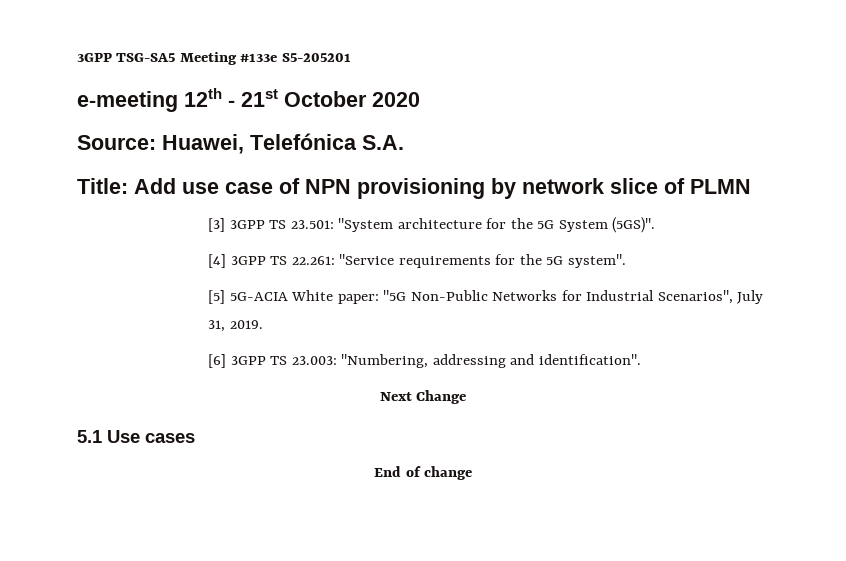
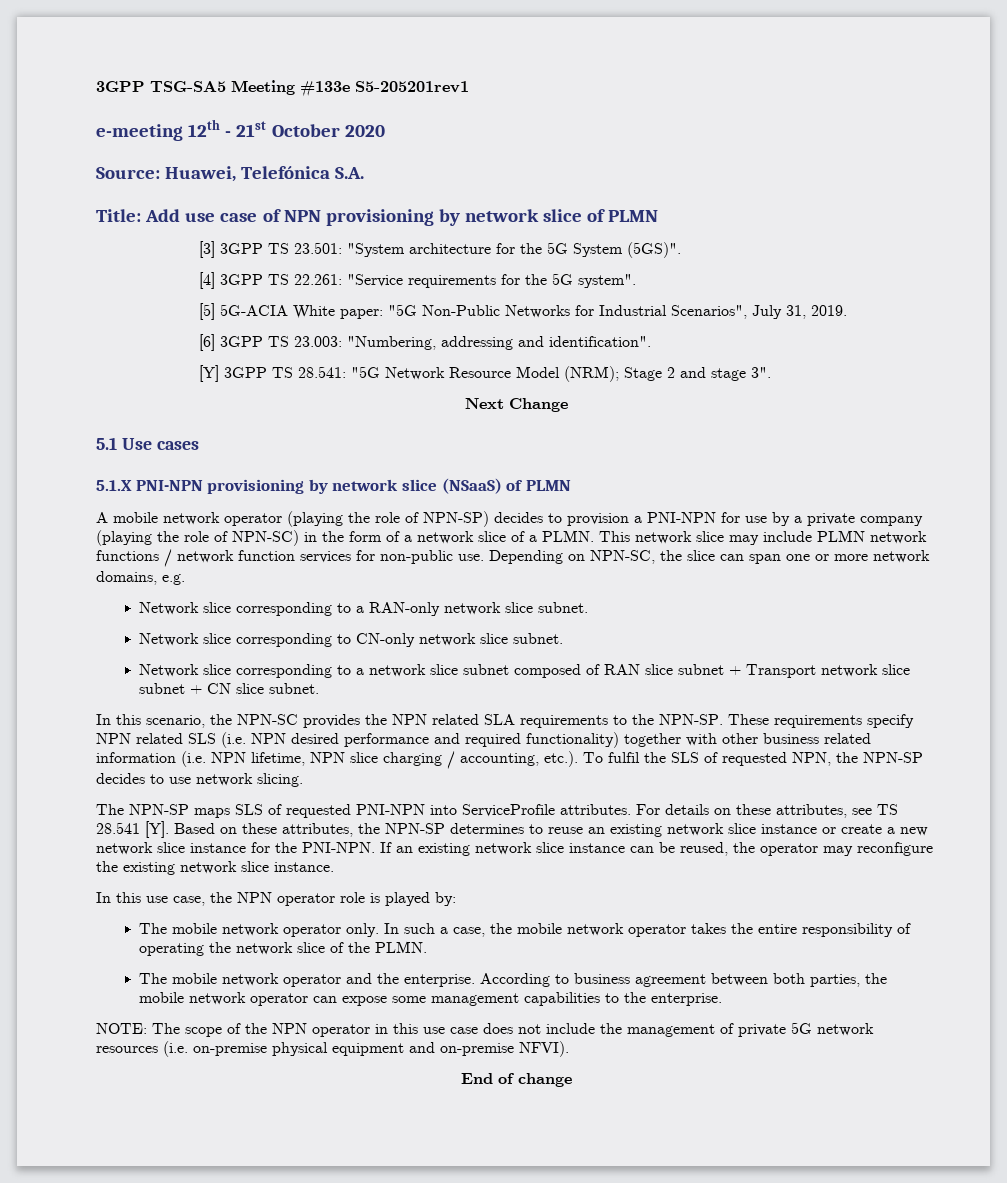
[281,53,351,62] S5-205201 -> [355,81,469,93] S5-205201rev1
(641, 359) none -> [199,365,772,382] // [Y] 3GPP TS 28.541: "5G Network Resource Model (NRM); Stage 2 and stage 3".
(195, 438) none -> [96,478,571,494] [96,511,923,527] [96,530,927,546] [96,549,930,567] [96,571,185,585] [139,602,589,616] [139,633,564,647] [139,664,911,678] [139,683,320,694] [96,714,914,728] [96,732,871,748] [96,751,923,769] [96,773,303,787] [96,804,898,818] [96,821,928,838] [96,842,933,856] [96,861,334,875] [96,892,456,906] [139,923,912,937] [139,941,428,956] [139,973,888,987] [139,992,723,1006] [96,1022,874,1037] [96,1041,569,1057] // 5.1.X PNI-NPN provisioning by network slice (NSaaS) of PLMN // A mobile network operator (playing the role of NPN-SP) decides to provision a PNI-NPN for use by a private company (playing the role of NPN-SC) in the form of a network slice of a PLMN. This network slice may include PLMN network functions / network function services for non-public use. Depending on NPN-SC, the slice can span one or more network domains, e.g. // Network slice corresponding to a RAN-only network slice subnet. // Network slice corresponding to CN-only network slice subnet. // Network slice corresponding to a network slice subnet composed of RAN slice subnet + Transport network slice subnet + CN slice subnet. // In this scenario, the NPN-SC provides the NPN related SLA requirements to the NPN-SP. These requirements specify NPN related SLS (i.e. NPN desired performance and required functionality) together with other business related information (i.e. NPN lifetime, NPN slice charging / accounting, etc.). To fulfil the SLS of requested NPN, the NPN-SP decides to use network slicing. // The NPN-SP maps SLS of requested PNI-NPN into ServiceProfile attributes. For details on these attributes, see TS 28.541 [Y]. Based on these attributes, the NPN-SP determines to reuse an existing network slice instance or create a new network slice instance for the PNI-NPN. If an existing network slice instance can be reused, the operator may reconfigure the existing network slice instance. // In this use case, the NPN operator role is played by: // The mobile network operator only. In such a case, the mobile network operator takes the entire responsibility of operating the network slice of the PLMN. // The mobile network operator and the enterprise. According to business agreement between both parties, the mobile network operator can expose some management capabilities to the enterprise. // NOTE: The scope of the NPN operator in this use case does not include the management of private 5G network resources (i.e. on-premise physical equipment and on-premise NFVI).

